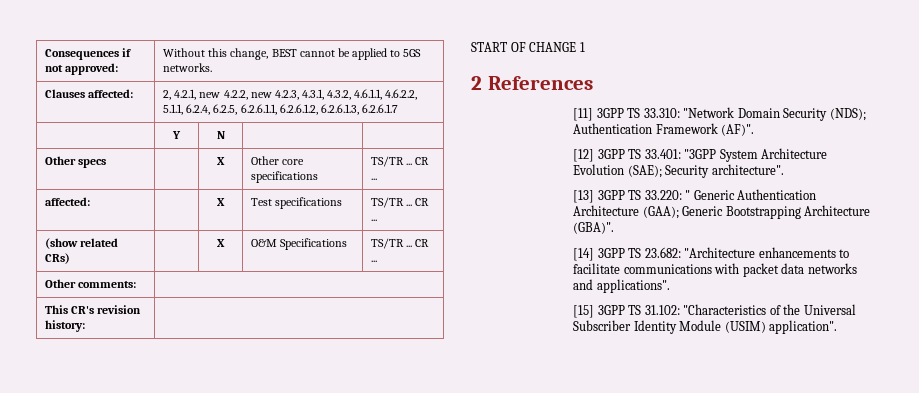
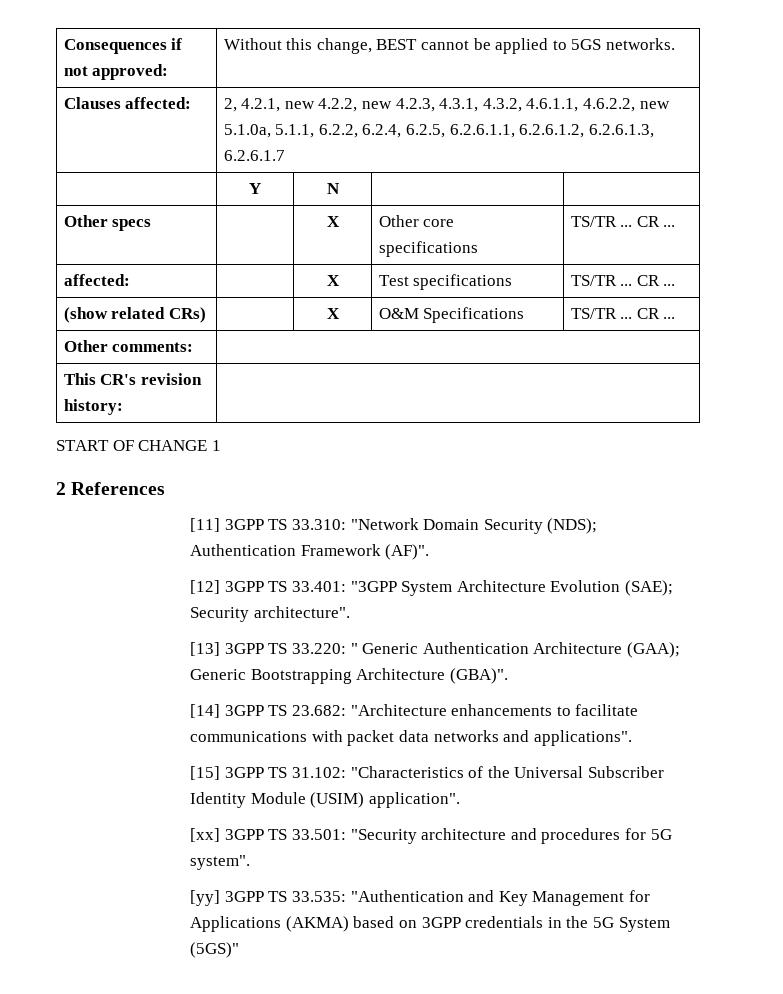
[163,104,184,115] 5.1.1, -> [639,101,670,109] [223,124,358,138] new 5.1.0a, 5.1.1, 6.2.2,
(838, 327) none -> [190,828,672,844] [190,855,251,870] [190,890,650,906] [190,916,670,932] [190,942,240,958] // [xx] 3GPP TS 33.501: "Security architecture and procedures for 5G system". // [yy] 3GPP TS 33.535: "Authentication and Key Management for Applications (AKMA) based on 3GPP credentials in the 5G System (5GS)"

